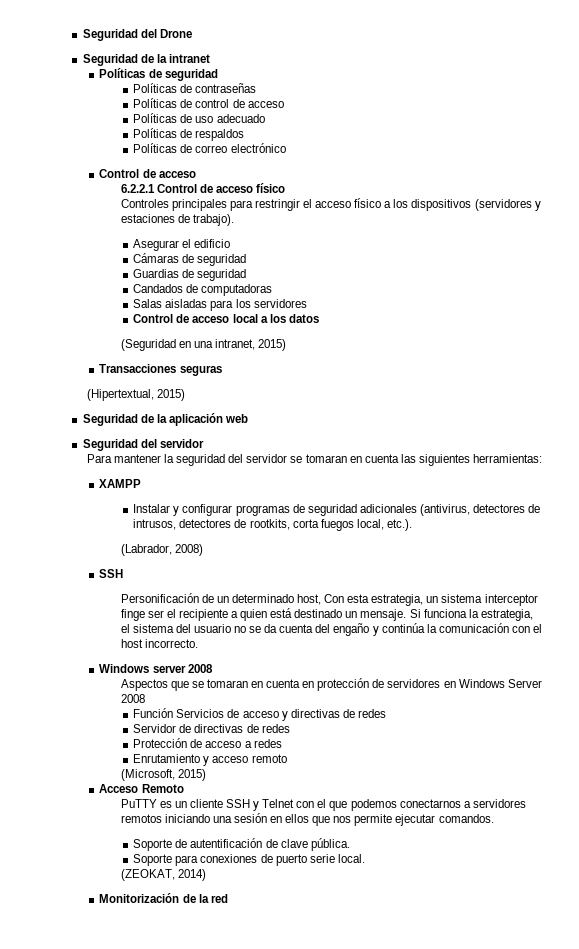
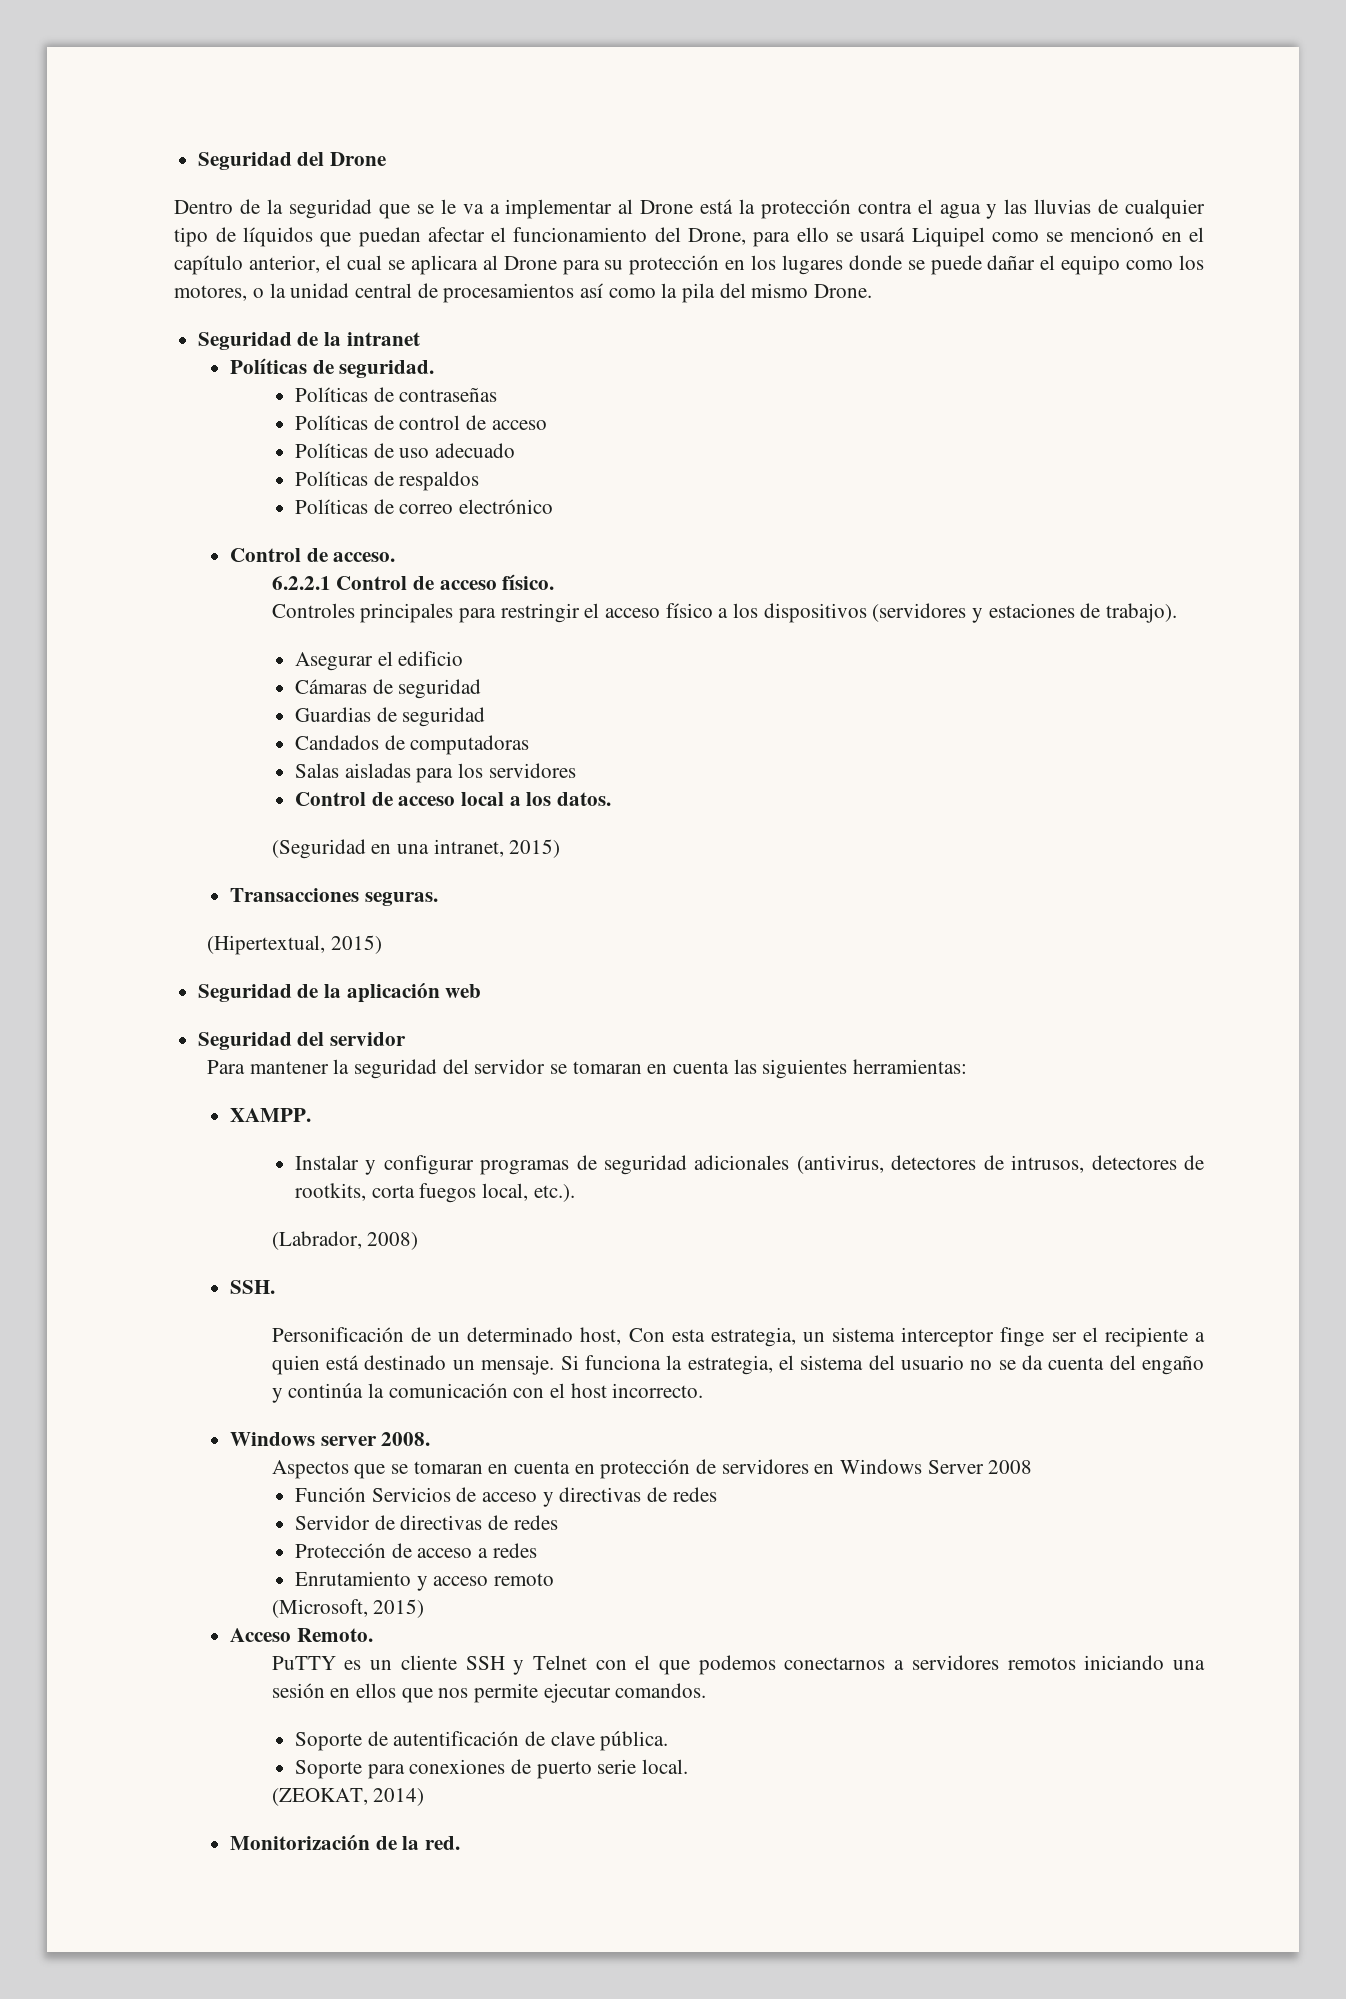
(192, 33) none -> [174,199,1205,219] [174,227,1204,247] [174,255,1205,275] [174,283,873,303] // Dentro de la seguridad que se le va a implementar al Drone está la protección contra el agua y las lluvias de cualquier tipo de líquidos que puedan afectar el funcionamiento del Drone, para ello se usará Liquipel como se mencionó en el capítulo anterior, el cual se aplicara al Drone para su protección en los lugares donde se puede dañar el equipo como los motores, o la unidad central de procesamientos así como la pila del mismo Drone.
[164,69,218,81] seguridad -> [339,360,435,378] seguridad.
[158,171,196,178] acceso -> [333,552,396,562] acceso.
[255,183,285,193] físico -> [502,574,555,590] físico.
[288,314,319,323] datos -> [556,792,611,806] datos.
[179,365,222,376] seguras -> [364,892,438,906] seguras.
[99,479,142,488] XAMPP -> [229,1108,311,1122] XAMPP.
[99,569,124,578] SSH -> [229,1280,275,1294] SSH.
[187,664,213,673] 2008 -> [381,1432,431,1446] 2008.
[141,784,184,793] Remoto -> [296,1628,373,1642] Remoto.
[210,894,228,903] red -> [424,1836,460,1850] red.

